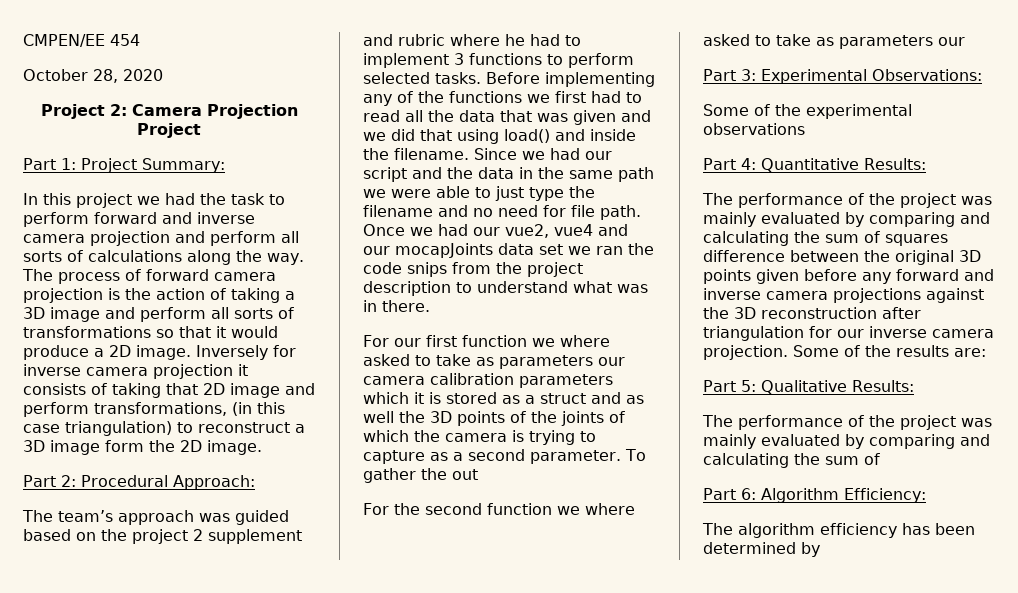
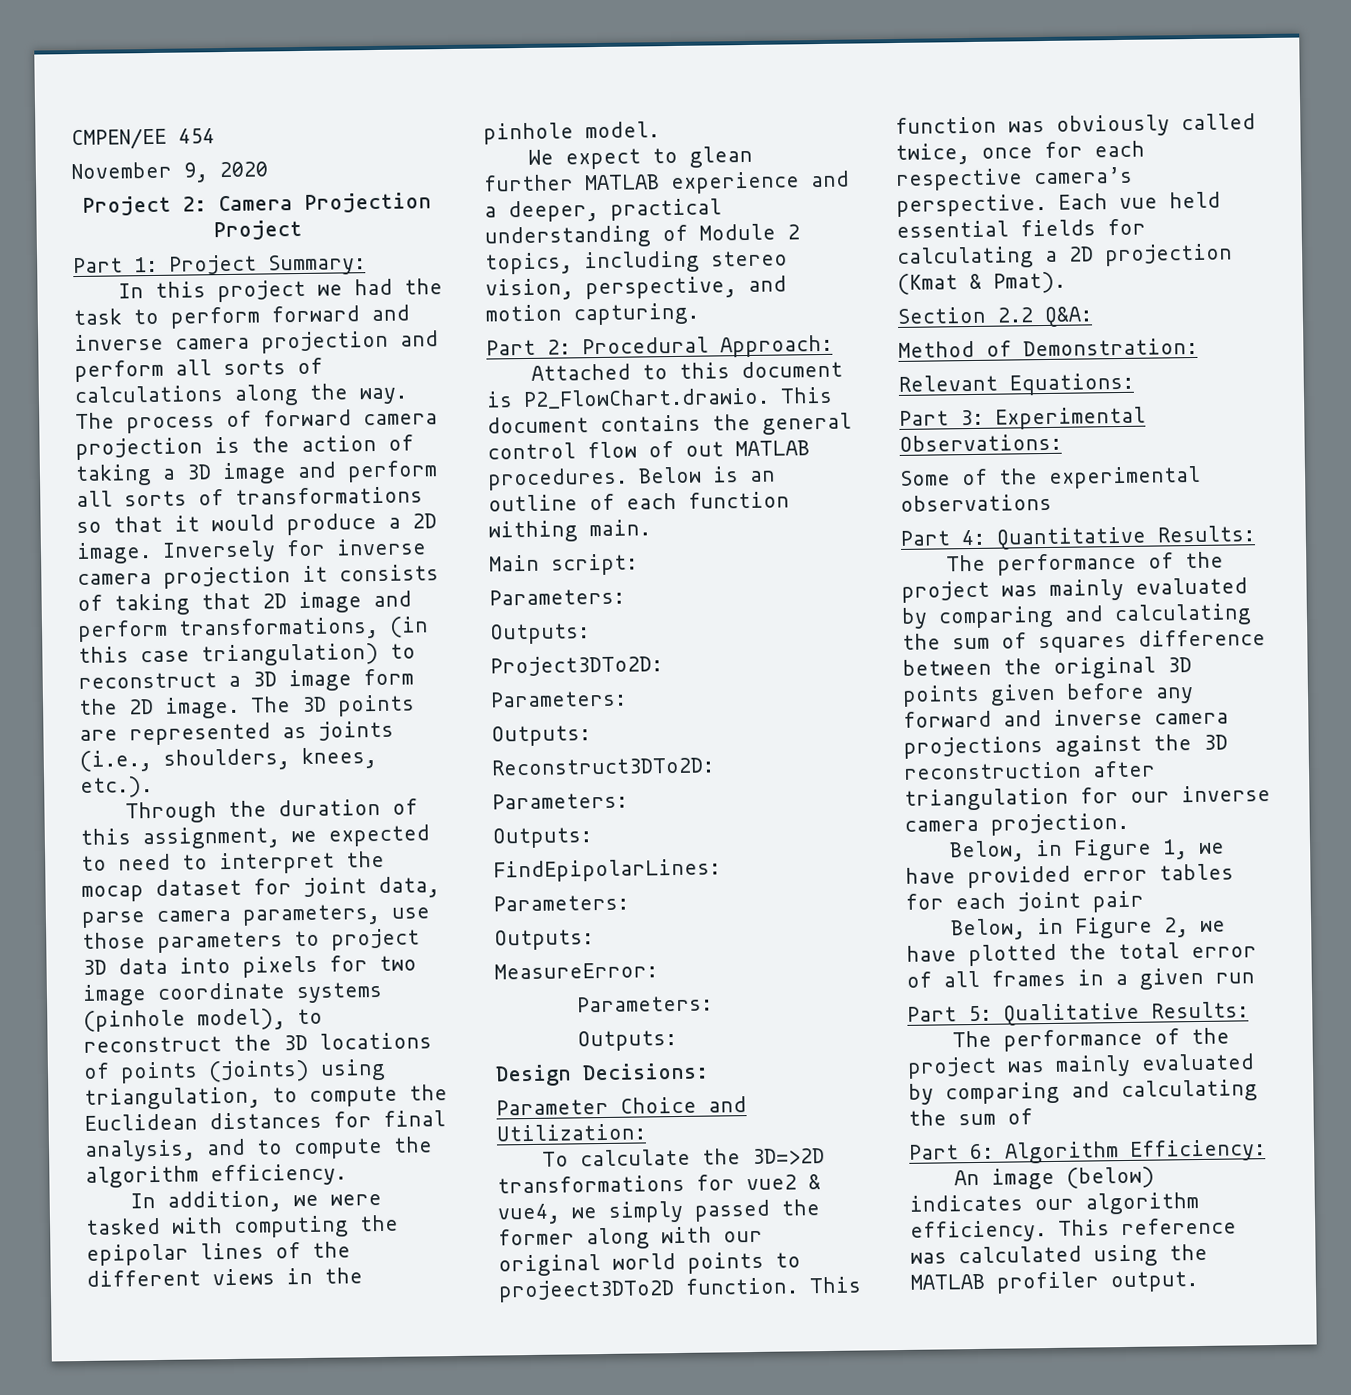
[23,69,118,83] October 28, -> [71,161,209,183] November 9,
[23,475,255,490] [22,510,289,525] [23,529,302,544] [363,34,581,46] [363,53,634,68] [363,72,655,87] [363,91,642,106] [363,110,651,125] [363,129,636,144] [363,148,612,160] [363,167,654,182] [363,186,595,201] [363,205,641,220] [363,224,628,238] [363,243,654,258] [363,262,583,277] [363,281,648,296] [363,300,430,312] [363,335,610,347] [363,354,625,369] [363,373,613,388] [363,392,644,404] [363,411,625,426] [363,430,596,445] [363,449,646,464] [363,468,478,483] [363,503,635,515] [703,34,965,49] // Part 2: Procedural Approach: // The team’s approach was guided based on the project 2 supplement and rubric where he had to implement 3 functions to perform selected tasks. Before implementing any of the functions we first had to read all the data that was given and we did that using load() and inside the filename. Since we had our script and the data in the same path we were able to just type the filename and no need for file path. Once we had our vue2, vue4 and our mocapJoints data set we ran the code snips from the project description to understand what was in there. // For our first function we where asked to take as parameters our camera calibration parameters which it is stored as a struct and as well the 3D points of the joints of which the camera is trying to capture as a second parameter. To gather the out // For the second function we where asked to take as parameters our -> [250,694,415,717] [79,720,394,746] [79,747,377,773] [80,776,153,799] [124,798,418,824] [80,824,430,850] [81,850,385,875] [81,876,440,902] [81,903,430,928] [82,928,420,953] [82,955,417,978] [82,981,383,1006] [83,1008,323,1032] [83,1032,432,1053] [83,1058,386,1084] [84,1084,448,1110] [84,1110,446,1131] [84,1136,433,1162] [85,1163,347,1188] [129,1190,382,1213] [85,1214,399,1238] [86,1241,351,1266] [86,1267,363,1287] [483,121,660,145] [527,145,753,170] [483,170,850,195] [484,198,722,223] [484,223,800,249] [485,250,788,275] [485,275,787,301] [485,302,699,326] [486,334,833,358] [530,360,843,381] [486,386,833,410] [487,412,852,435] [487,440,810,460] [487,466,776,491] [488,491,790,512] [488,519,651,543] [489,553,638,576] [489,588,625,606] [490,623,590,645] [490,655,663,677] [490,690,627,708] [491,725,591,747] [491,757,715,776] [492,792,628,810] [492,827,593,849] [493,858,721,883] [493,894,629,912] [494,929,594,951] [494,962,658,980] [577,995,714,1013] [577,1030,678,1052] [495,1062,709,1087] [496,1096,747,1116] [496,1123,646,1142] [541,1148,825,1167] [497,1174,821,1194] [497,1199,820,1225] [498,1226,763,1250] [498,1251,801,1277] [498,1276,862,1303] [895,113,1256,137] [895,140,1145,165] [895,166,1133,191] [896,191,1221,217] [896,218,1146,238] [896,243,1233,269] [897,271,1066,295] [897,306,1093,328] [898,337,1198,358] [898,372,1134,396] The 3D points are represented as joints (i.e., shoulders, knees, etc.). // Through the duration of this assignment, we expected to need to interpret the mocap dataset for joint data, parse camera parameters, use those parameters to project 3D data into pixels for two image coordinate systems (pinhole model), to reconstruct the 3D locations of points (joints) using triangulation, to compute the Euclidean distances for final analysis, and to compute the algorithm efficiency. // In addition, we were tasked with computing the epipolar lines of the different views in the pinhole model. // We expect to glean further MATLAB experience and a deeper, practical understanding of Module 2 topics, including stereo vision, perspective, and motion capturing. // Part 2: Procedural Approach: // Attached to this document is P2_FlowChart.drawio. This document contains the general control flow of out MATLAB procedures. Below is an outline of each function withing main. // Main script: // Parameters: // Outputs: // Project3DTo2D: // Parameters: // Outputs: // Reconstruct3DTo2D: // Parameters: // Outputs: // FindEpipolarLines: // Parameters: // Outputs: // MeasureError: // Parameters: // Outputs: // Design Decisions: // Parameter Choice and Utilization: // To calculate the 3D=>2D transformations for vue2 & vue4, we simply passed the former along with our original world points to projeect3DTo2D function. This function was obviously called twice, once for each respective camera’s perspective. Each vue held essential fields for calculating a 2D projection (Kmat & Pmat). // Section 2.2 Q&A: // Method of Demonstration: // Relevant Equations:
[793,345,986,357] Some of the results are: -> [948,838,1225,863] [905,863,1234,889] [905,890,1144,913] [950,916,1226,941] [906,942,1257,967] [906,967,1255,990] // Below, in Figure 1, we have provided error tables for each joint pair // Below, in Figure 2, we have plotted the total error of all frames in a given run
[702,523,975,538] [703,542,820,557] The algorithm efficiency has been determined by -> [953,1166,1155,1190] [909,1192,1199,1215] [910,1217,1237,1243] [910,1243,1208,1267] [910,1271,1199,1294] An image (below) indicates our algorithm efficiency. This reference was calculated using the MATLAB profiler output.

